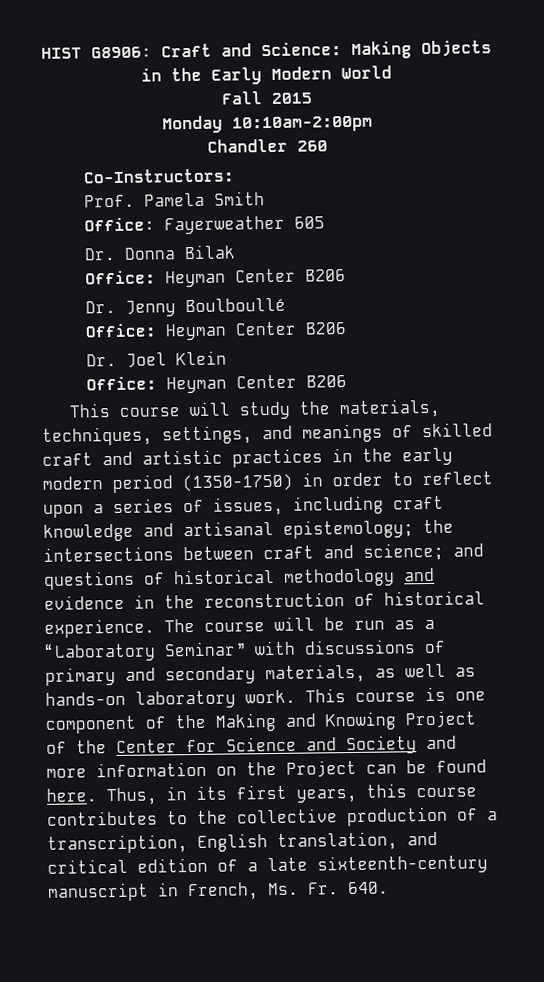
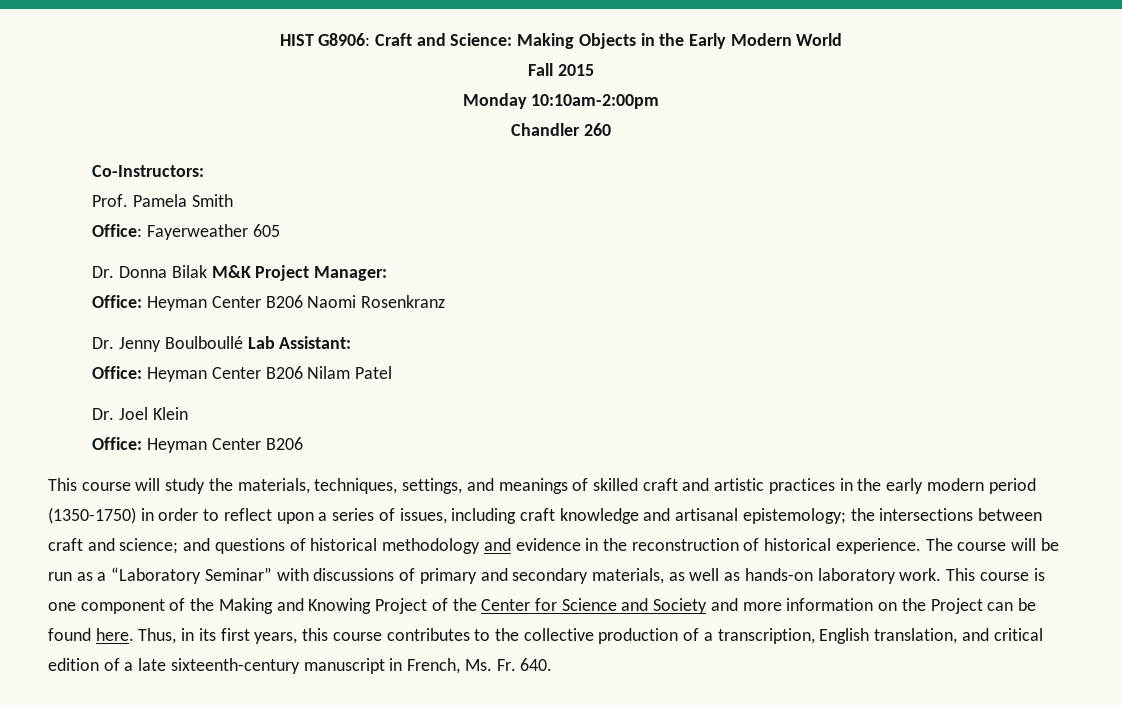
[84,268,346,288] // Office: Heyman Center B206 -> [211,265,388,281] [92,295,446,311] M&K Project Manager: // Office: Heyman Center B206 Naomi Rosenkranz
[84,321,347,341] // Office: Heyman Center B206 -> [247,336,352,349] [92,366,393,382] Lab Assistant: // Office: Heyman Center B206 Nilam Patel

